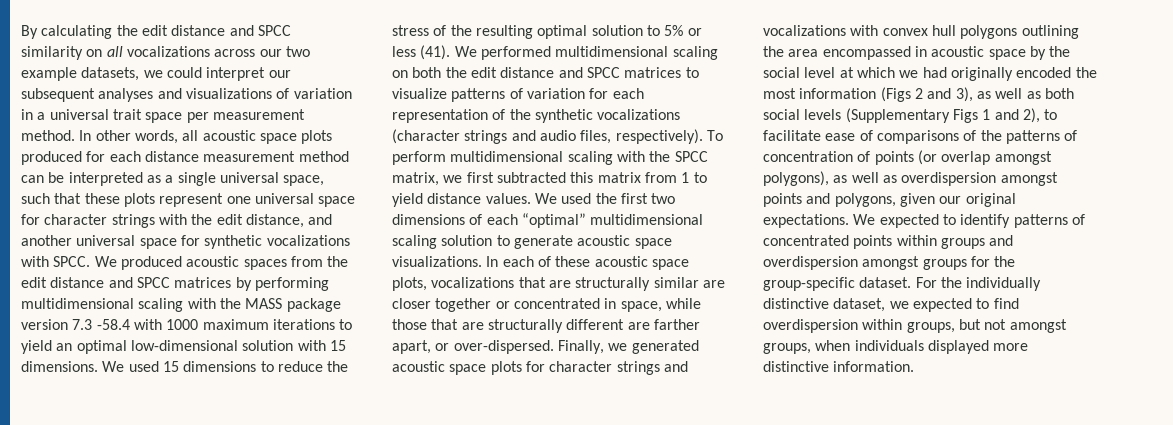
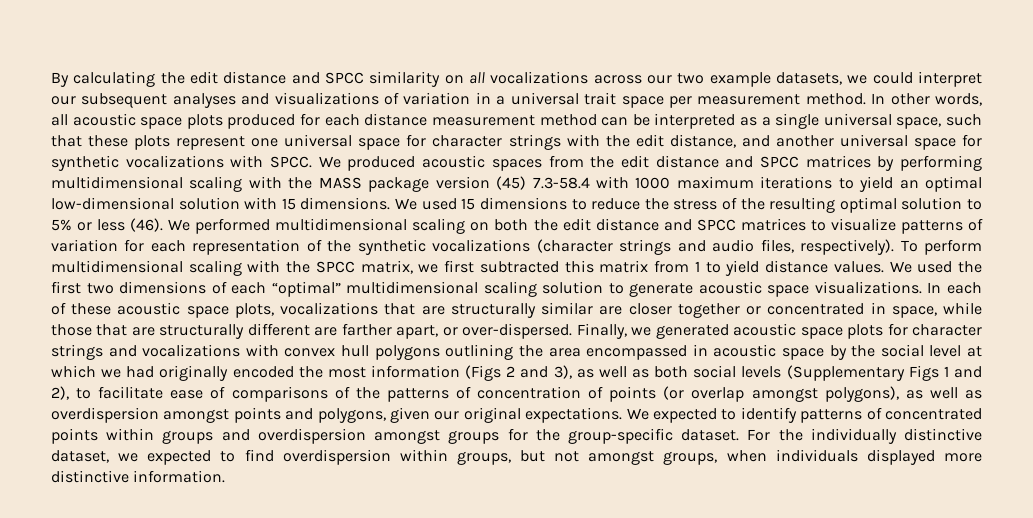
[72,319,130,330] 7.3 -58.4 -> [496,176,590,190] (45) 7.3-58.4
[420,45,451,60] (41). -> [130,218,164,232] (46).

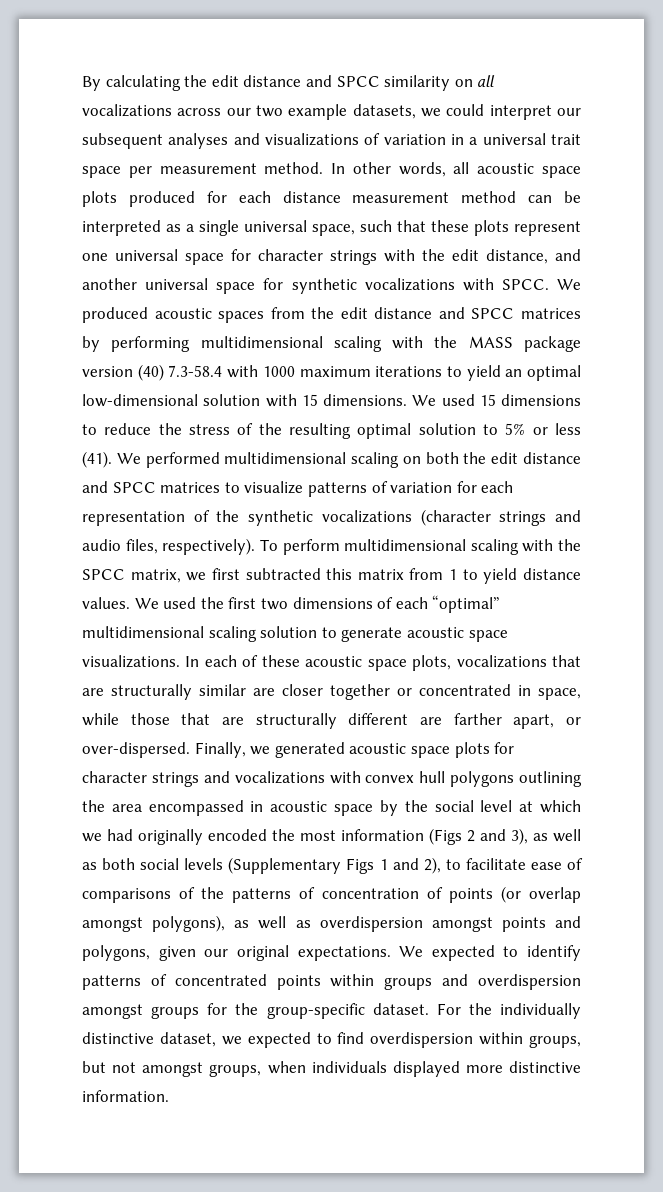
[496,176,527,190] (45) -> [137,364,164,381] (40)
[130,218,164,232] (46). -> [82,451,112,468] (41).

